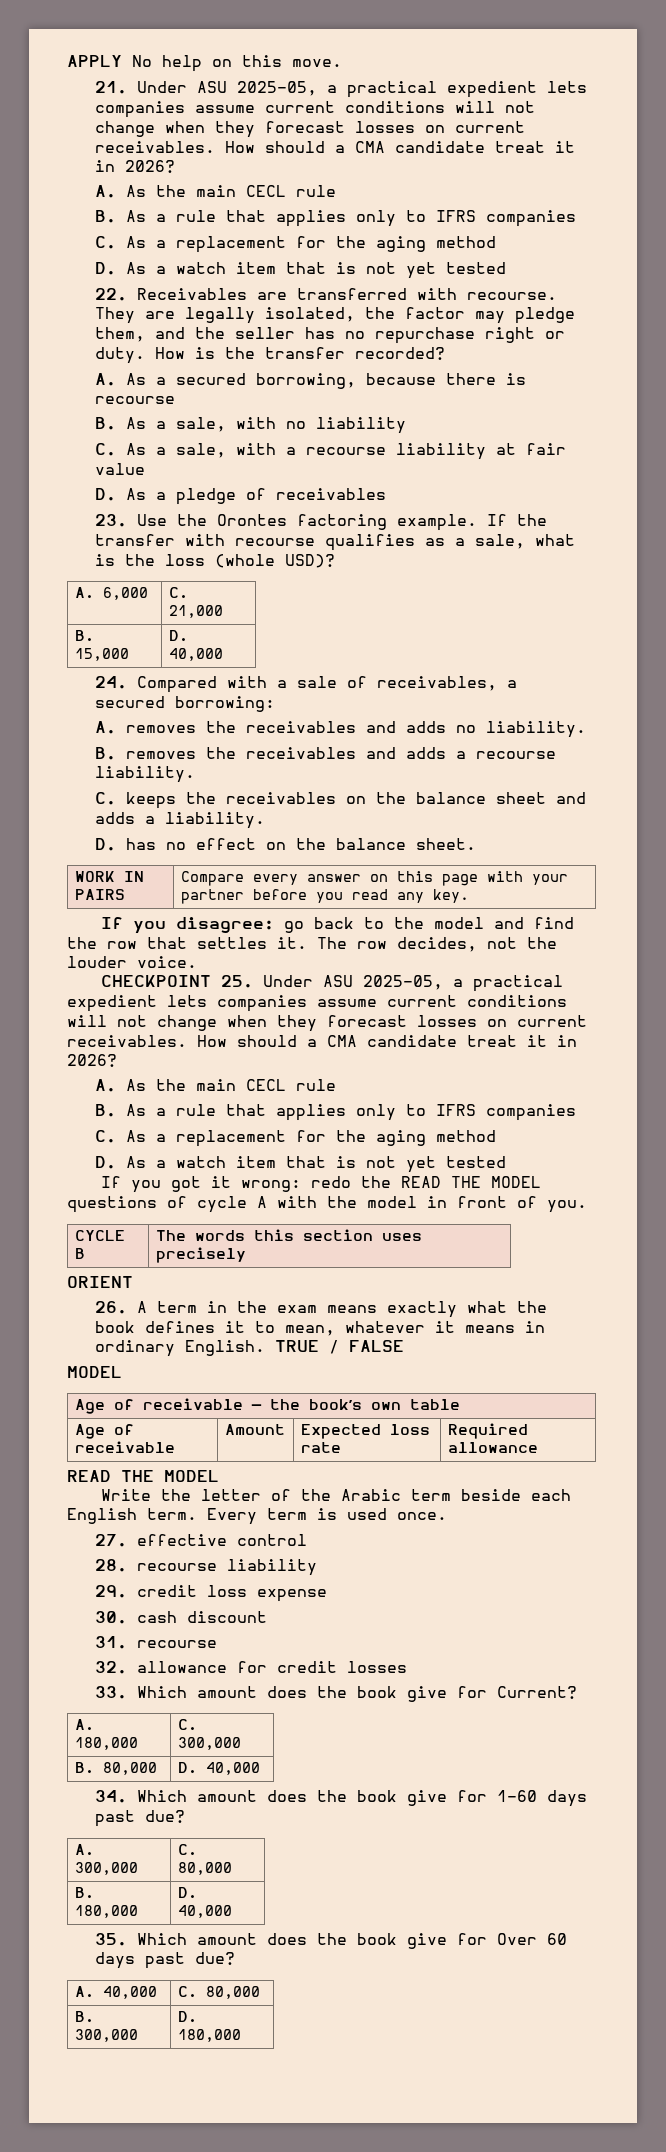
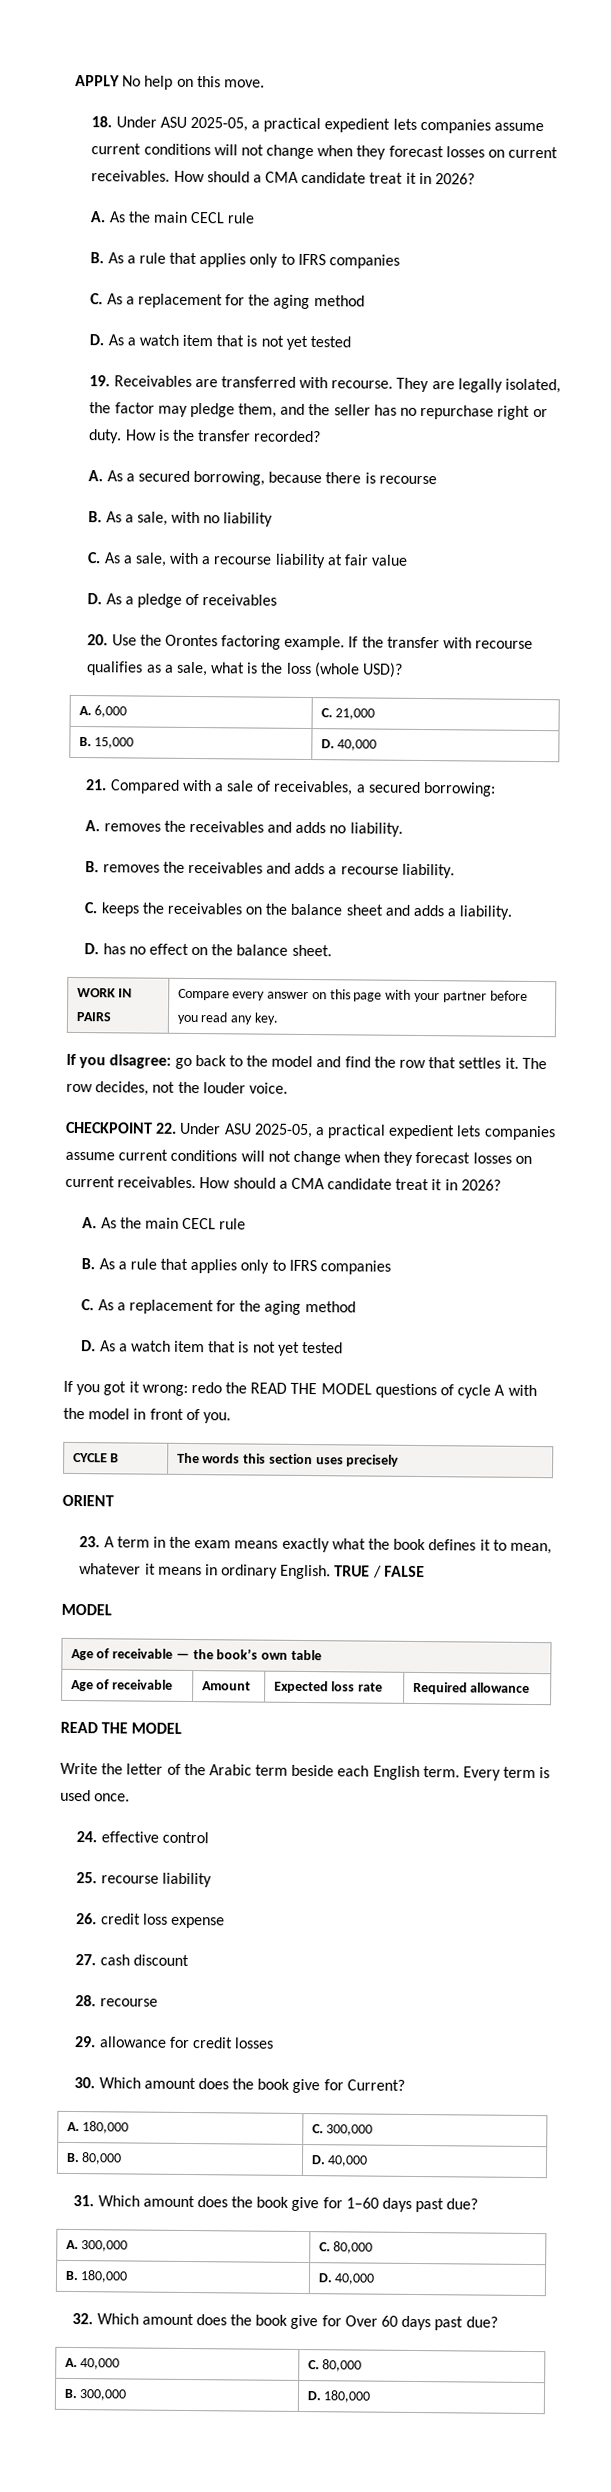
[95,81,128,94] 21. -> [91,116,113,128] 18.
[95,288,128,301] 22. -> [89,375,111,387] 19.
[95,514,128,527] 23. -> [87,634,109,646] 20.
[95,676,128,689] 24. -> [85,779,108,791] 21.
[220,975,253,988] 25. -> [155,1122,178,1134] 22.
[95,1301,128,1314] 26. -> [79,1536,101,1548] 23.
[95,1534,128,1547] 27. -> [76,1831,98,1843] 24.
[95,1559,128,1572] 28. -> [76,1872,98,1884] 25.
[95,1585,128,1598] 29. -> [76,1913,98,1925] 26.
[95,1611,128,1624] 30. -> [75,1954,97,1966] 27.
[95,1636,218,1649] [95,1661,128,1674] 31. recourse // 32. -> [75,1995,158,2007] [75,2036,97,2048] 28. recourse // 29.
[95,1686,128,1699] 33. -> [74,2077,96,2089] 30.
[95,1790,128,1803] 34. -> [73,2195,95,2207] 31.
[95,1933,128,1946] 35. -> [72,2313,94,2325] 32.

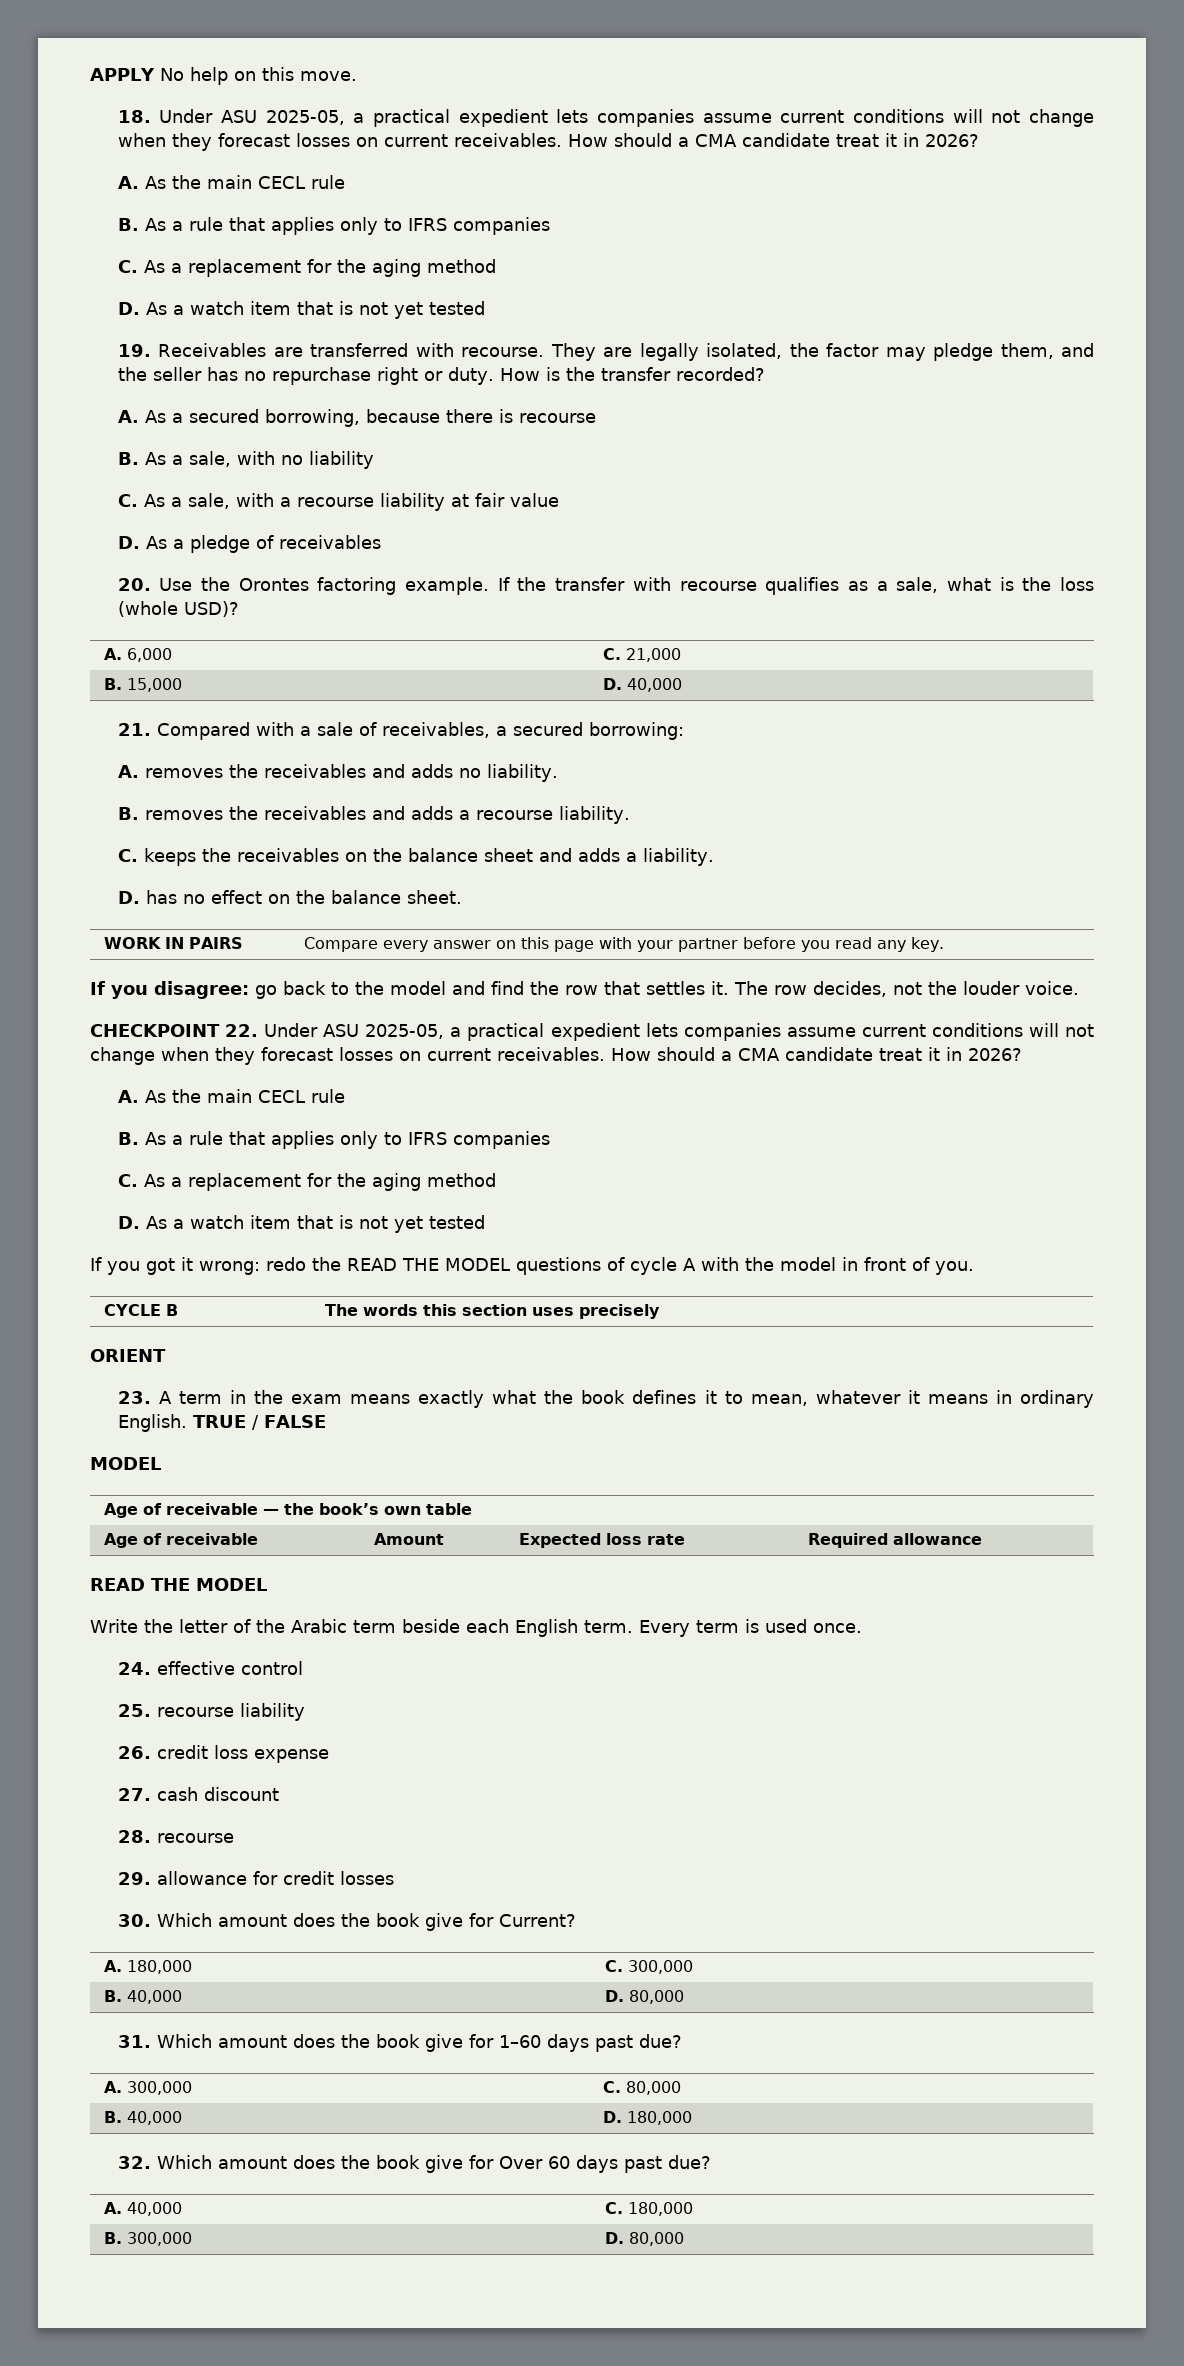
[81,2152,123,2165] [310,2155,369,2167] 80,000 | D. 40,000 -> [127,1990,183,2004] [605,1990,685,2004] 40,000 | D. 80,000
[80,2270,129,2283] [317,2273,376,2285] 180,000 | D. 40,000 -> [127,2111,183,2125] [603,2111,693,2125] 40,000 | D. 180,000
[322,2359,363,2372] 80,000 -> [628,2202,694,2216] 180,000
[323,2390,372,2403] 180,000 -> [629,2232,685,2246] 80,000

